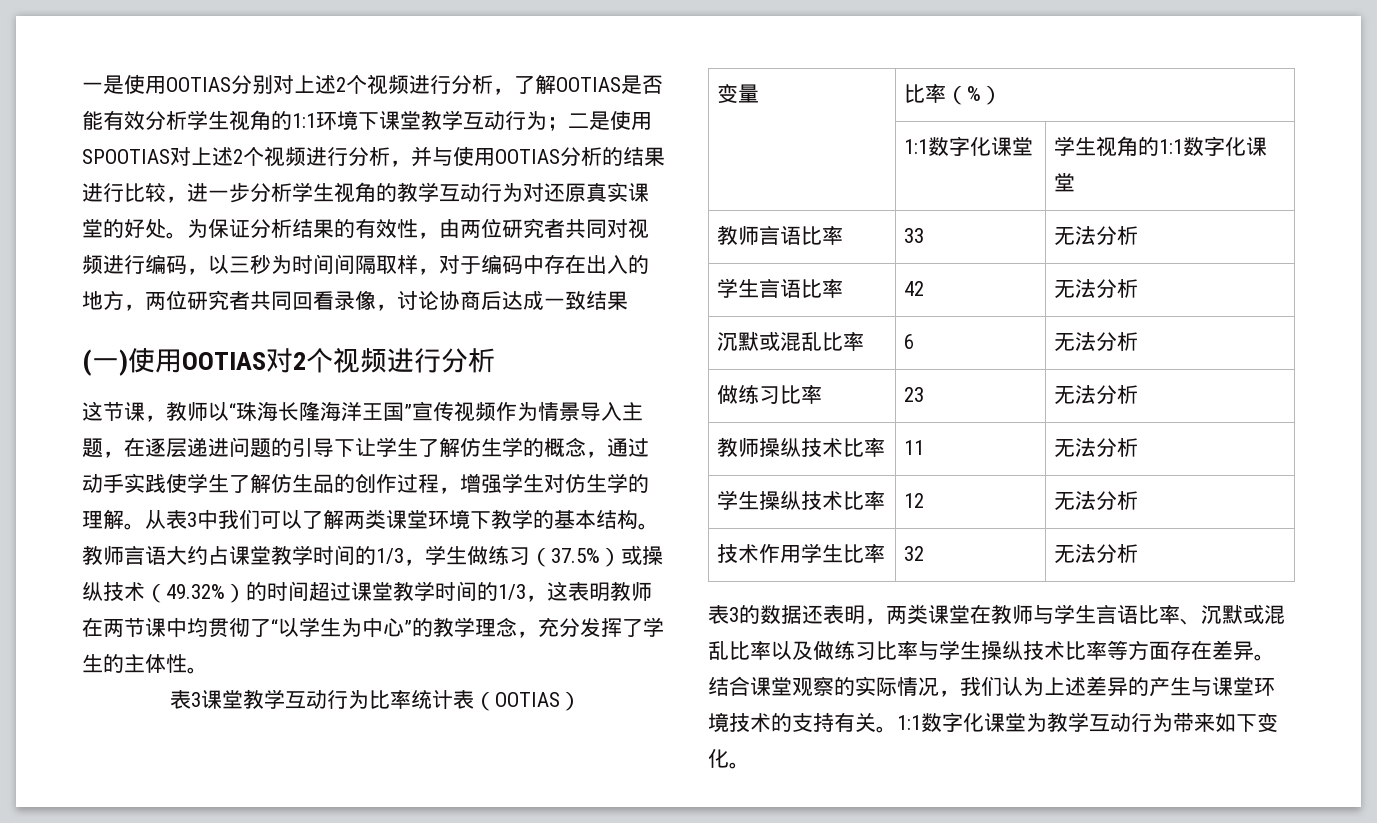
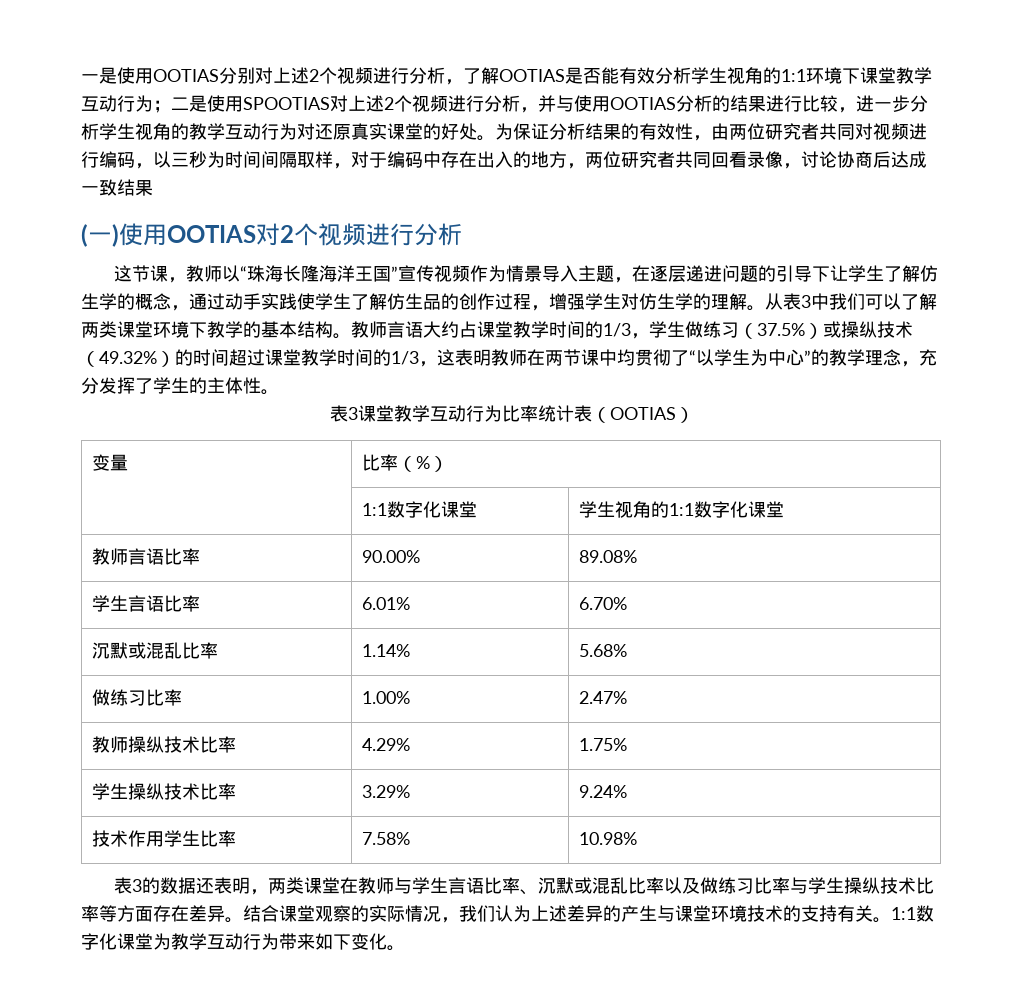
[904,228,925,243] [1054,226,1139,245] 33 | 无法分析 -> [361,550,420,563] [578,550,637,563] 90.00% | 89.08%
[904,281,925,296] [1054,279,1139,298] 42 | 无法分析 -> [361,597,410,610] [578,597,627,610] 6.01% | 6.70%
[904,334,915,349] [1054,332,1139,351] 6 | 无法分析 -> [361,644,410,657] [578,644,627,657] 1.14% | 5.68%
[904,387,925,402] [1054,385,1139,404] 23 | 无法分析 -> [361,691,410,704] [578,691,627,704] 1.00% | 2.47%
[904,440,925,455] [1054,438,1139,457] 11 | 无法分析 -> [361,738,410,751] [578,738,627,751] 4.29% | 1.75%
[904,493,925,508] [1054,491,1139,510] 12 | 无法分析 -> [361,785,410,798] [578,785,627,798] 3.29% | 9.24%
[904,546,925,561] [1054,544,1139,563] 32 | 无法分析 -> [361,832,410,845] [578,832,637,845] 7.58% | 10.98%

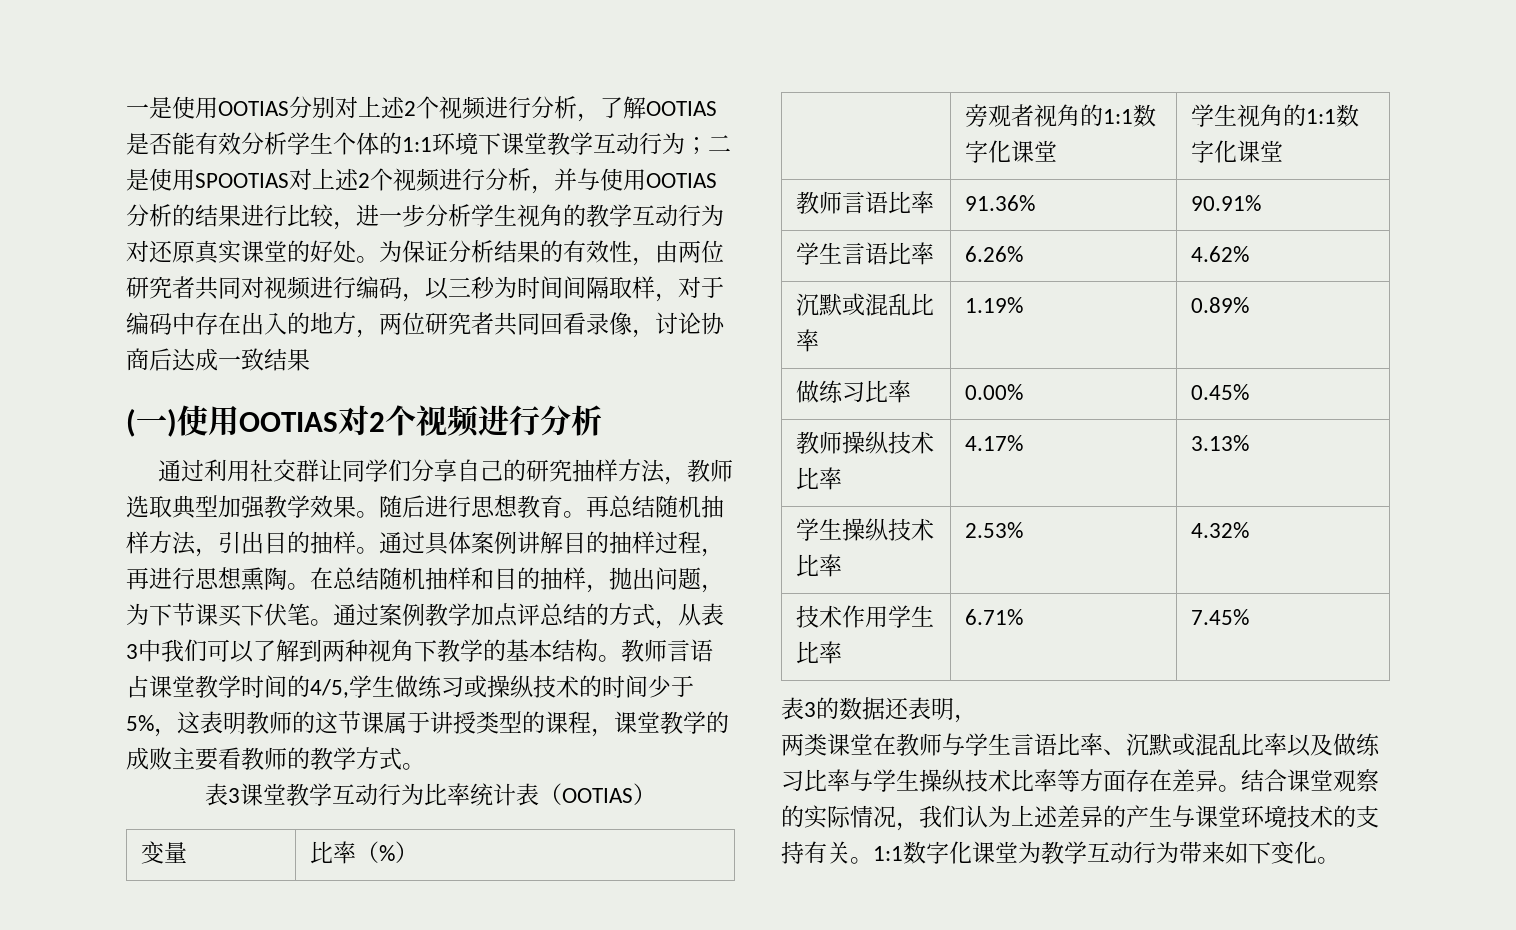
[727,67,763,84] 视角 -> [333,132,379,155] 个体
[113,265,938,283] [81,293,765,311] 这节课，教师以“珠海长隆海洋王国”宣传视频作为情景导入主题，在逐层递进问题的引导下让学生了解仿生学的概念，通过动手实践使学生了解仿生品的创作过程，增强学生对仿生学的理解。 -> [158,459,734,485] [126,495,724,519] [126,531,724,557] [126,567,724,593] [126,603,678,629] 通过利用社交群让同学们分享自己的研究抽样方法，教师选取典型加强教学效果。随后进行思想教育。再总结随机抽样方法，引出目的抽样。通过具体案例讲解目的抽样过程，再进行思想熏陶。在总结随机抽样和目的抽样，抛出问题，为下节课买下伏笔。通过案例教学加点评总结的方式，
[81,321,189,338] 两类课堂环境 -> [299,639,414,662] 到两种视角
[423,321,459,338] 大约 -> (713, 650) none
[603,323,649,339] 1/3， -> [310,679,349,698] 4/5,
[739,323,823,339] （37.5%） -> (464, 687) none
[81,349,937,367] [81,377,261,394] （49.32%）的时间超过课堂教学时间的1/3，这表明教师在两节课中均贯彻了“以学生为中心”的教学理念，充分发挥了学生的主体性 -> [579,675,694,698] [126,711,729,737] [126,747,402,771] 的时间少于5%，这表明教师的这节课属于讲授类型的课程，课堂教学的成败主要看教师的教学方式
(448, 464) none -> [965,104,1104,127] 旁观者视角的
[361,550,420,563] [578,550,637,563] 90.00% | 89.08% -> [965,195,1036,211] [1191,195,1262,211] 91.36% | 90.91%
[361,597,410,610] [578,597,627,610] 6.01% | 6.70% -> [965,246,1024,262] [1191,246,1250,262] 6.26% | 4.62%
[361,644,410,657] [578,644,627,657] 1.14% | 5.68% -> [965,297,1024,313] [1191,297,1250,313] 1.19% | 0.89%
[361,691,410,704] [578,691,627,704] 1.00% | 2.47% -> [965,384,1024,400] [1191,384,1250,400] 0.00% | 0.45%
[361,738,410,751] [578,738,627,751] 4.29% | 1.75% -> [965,435,1024,451] [1191,435,1250,451] 4.17% | 3.13%
[361,785,410,798] [578,785,627,798] 3.29% | 9.24% -> [965,522,1024,538] [1191,522,1250,538] 2.53% | 4.32%
[361,832,410,845] [578,832,637,845] 7.58% | 10.98% -> [965,609,1024,625] [1191,609,1250,625] 6.71% | 7.45%
(268, 892) none -> (977, 718) //

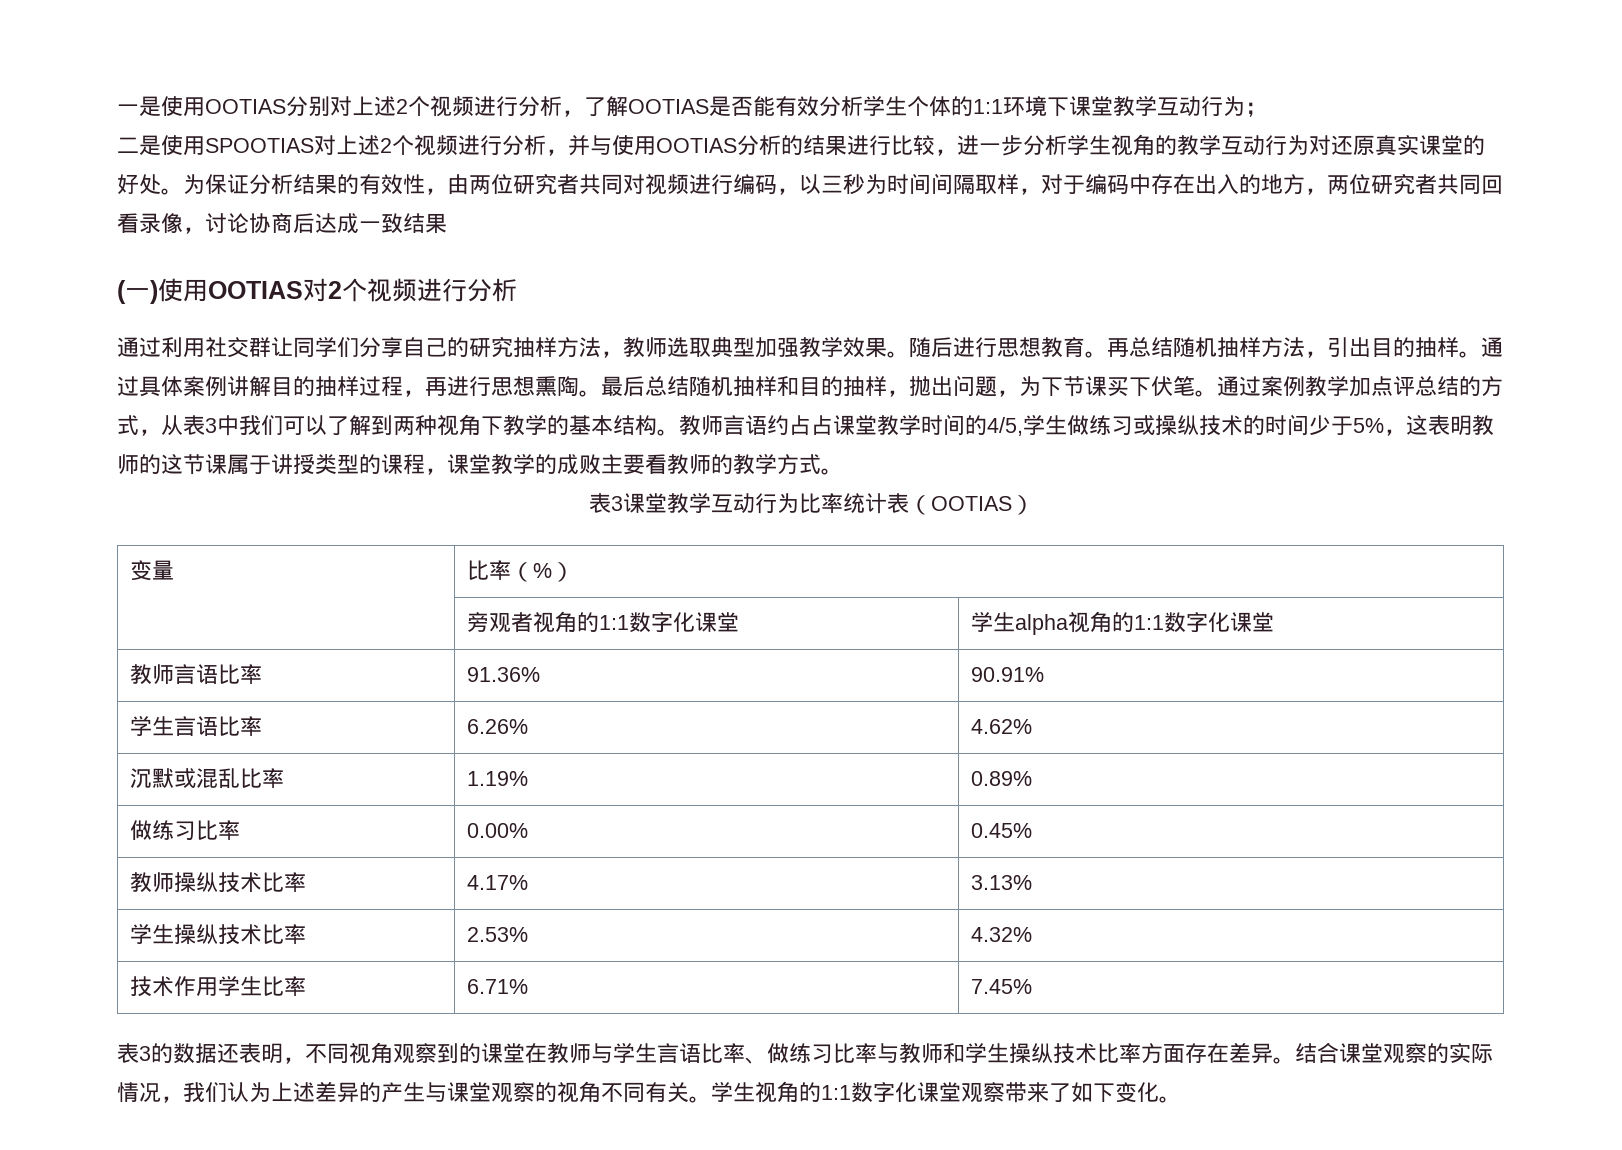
(708, 146) none -> (1267, 109) //
[310,567,333,590] 在 -> [601,376,645,396] 最后
(713, 650) none -> [767,415,811,435] 约占
(1238, 115) none -> [1015,614,1069,635] alpha
[781,733,827,756] // 两类 -> [305,1042,481,1064] 不同视角观察到的
[1126,733,1333,757] 沉默或混乱比率以及 -> (767, 1060) none
[873,769,1080,792] 学生操纵技术比率等 -> [899,1043,1141,1064] 教师和学生操纵技术比率
[1241,805,1379,828] [781,841,1225,864] 环境技术的支持有关。1:1数字化课堂为教学互动行为带来 -> [491,1081,1071,1103] 观察的视角不同有关。学生视角的1:1数字化课堂观察带来了

